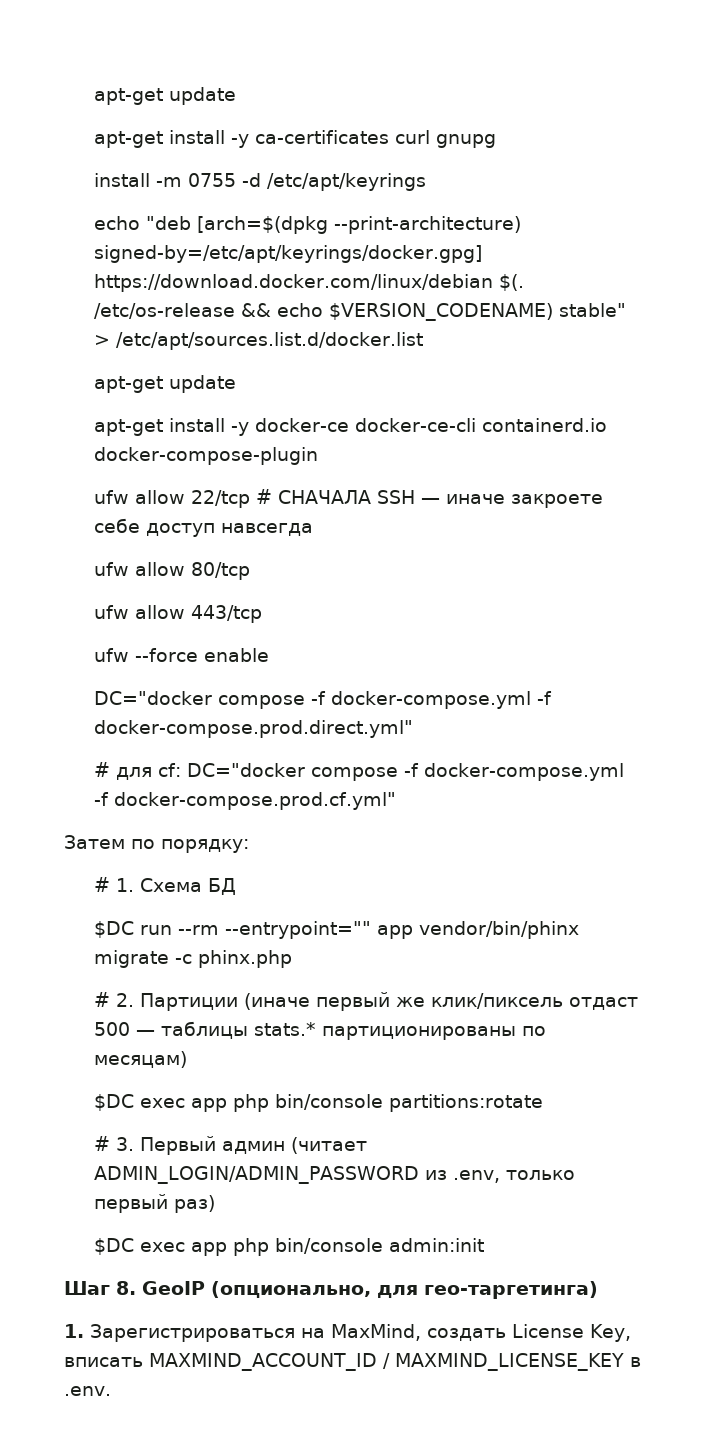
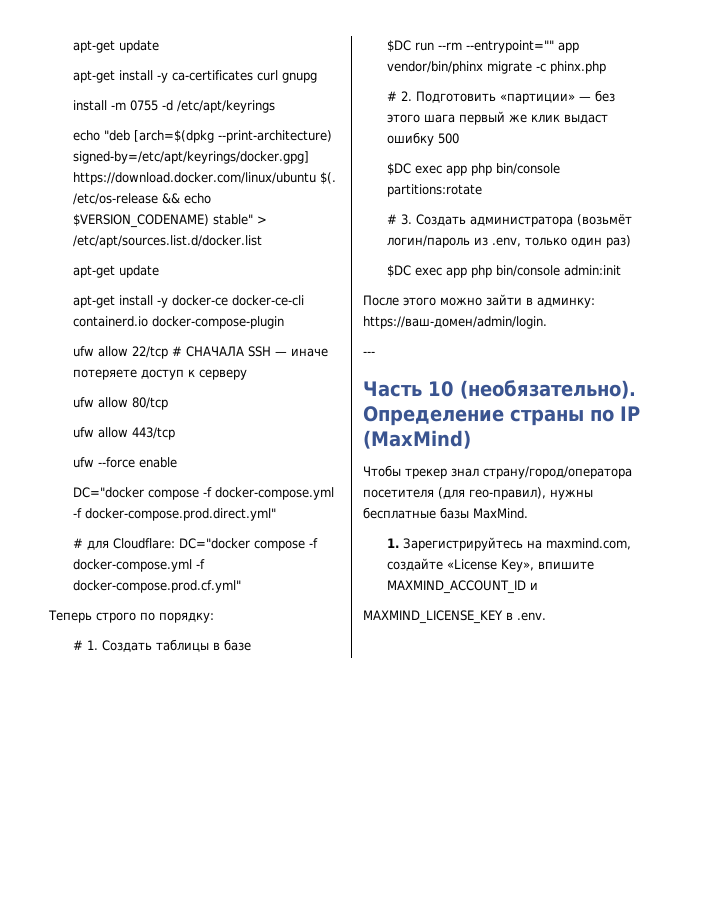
[94,274,494,292] https://download.docker.com/linux/debian -> [73,172,317,185] https://download.docker.com/linux/ubuntu
[511,494,604,508] [94,518,314,537] закроете себе доступ навсегда -> [73,369,248,380] потеряете доступ к серверу
[158,763,182,777] cf: -> [113,538,176,549] Cloudflare:
[64,835,125,849] Затем -> [48,610,136,623] Теперь строго
[140,878,237,895] Схема БД -> [102,639,252,652] Создать таблицы в базе
[140,992,639,1011] [94,1021,547,1040] [94,1051,188,1068] Партиции (иначе первый же клик/пиксель отдаст 500 — таблицы stats.* партиционированы по месяцам) -> [416,90,616,104] [387,111,609,125] [387,132,460,146] Подготовить «партиции» — без этого шага первый же клик выдаст ошибку 500
[140,1136,368,1155] [94,1166,420,1184] Первый админ (читает ADMIN_LOGIN/ADMIN_PASSWORD -> [416,214,633,227] [387,235,471,248] Создать администратора (возьмёт логин/пароль
[94,1194,169,1213] первый -> [571,237,603,247] один
[64,1281,598,1299] [64,1324,631,1342] [64,1353,390,1371] Шаг 8. GeoIP (опционально, для гео-таргетинга) // 1. Зарегистрироваться на MaxMind, создать License Key, вписать MAXMIND_ACCOUNT_ID / -> [363,294,595,308] [363,316,547,329] [363,351,375,356] [363,380,636,399] [363,406,640,426] [363,430,471,449] [363,465,632,479] [363,487,593,500] [363,507,528,519] [387,537,632,551] [387,558,595,572] [387,580,539,594] После этого можно зайти в админку: https://ваш-домен/admin/login. // --- // Часть 10 (необязательно). Определение страны по IP (MaxMind) // Чтобы трекер знал страну/город/оператора посетителя (для гео-правил), нужны бесплатные базы MaxMind. // 1. Зарегистрируйтесь на maxmind.com, создайте «License Key», впишите MAXMIND_ACCOUNT_ID и //

